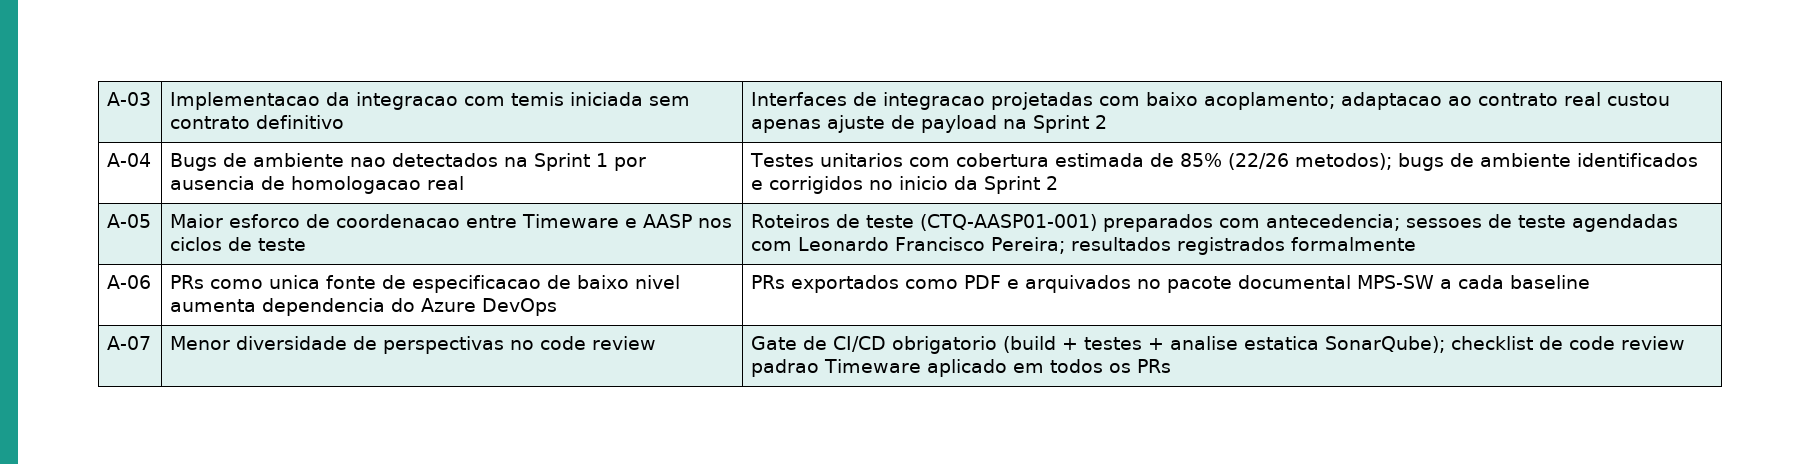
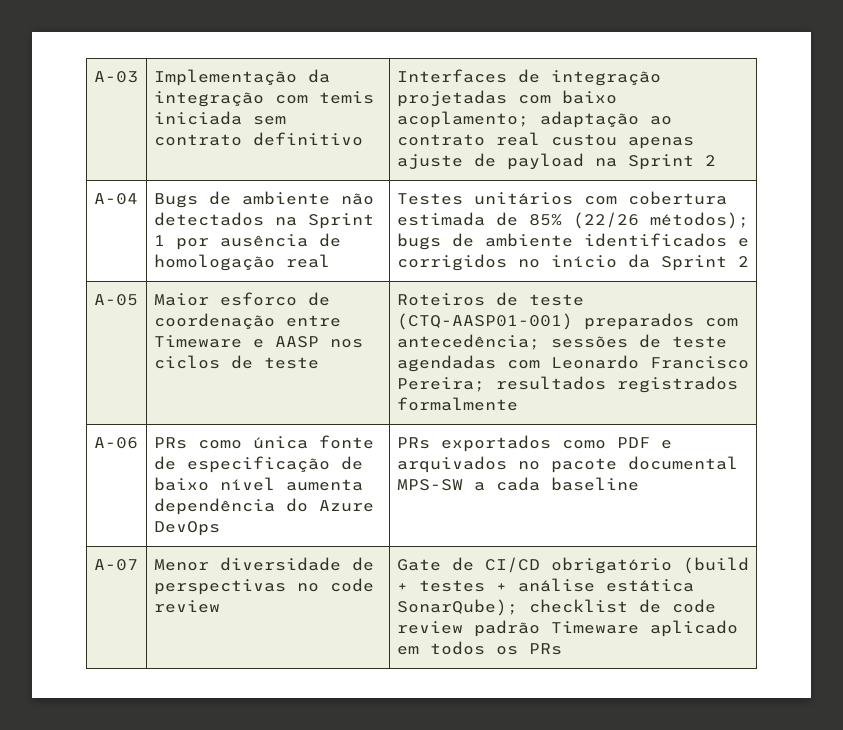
[170,92,459,110] Implementacao da integracao -> [153,69,330,86] [153,91,264,107] Implementação da integração
[883,92,986,110] integracao -> [550,70,661,86] integração
[1341,92,1443,110] adaptacao -> [539,111,639,128] adaptação
[350,157,387,167] nao -> [340,193,374,205] não
[170,176,422,194] ausencia de homologacao -> [219,233,341,247] [153,254,275,271] ausência de homologação
[820,153,904,167] unitarios -> [473,192,573,205] unitários
[1295,153,1393,170] metodos); -> [649,212,749,229] métodos);
[899,176,949,190] inicio -> [550,255,617,268] início
[336,214,461,228] coordenacao -> [153,313,275,330] coordenação
[1266,214,1483,231] antecedencia; sessoes -> [396,334,628,350] antecedência; sessões
[269,275,321,289] unica -> [252,436,308,449] única
[412,275,542,293] especificacao -> [186,456,330,473] especificação
[635,275,681,289] [170,298,386,316] nivel aumenta dependencia -> [219,477,363,491] [153,498,275,515] nível aumenta dependência
[892,336,998,354] obrigatorio -> [550,557,672,574] obrigatório
[1170,336,1320,350] analise estatica -> [517,578,694,592] análise estática
[751,359,820,377] padrao -> [473,620,540,637] padrão

